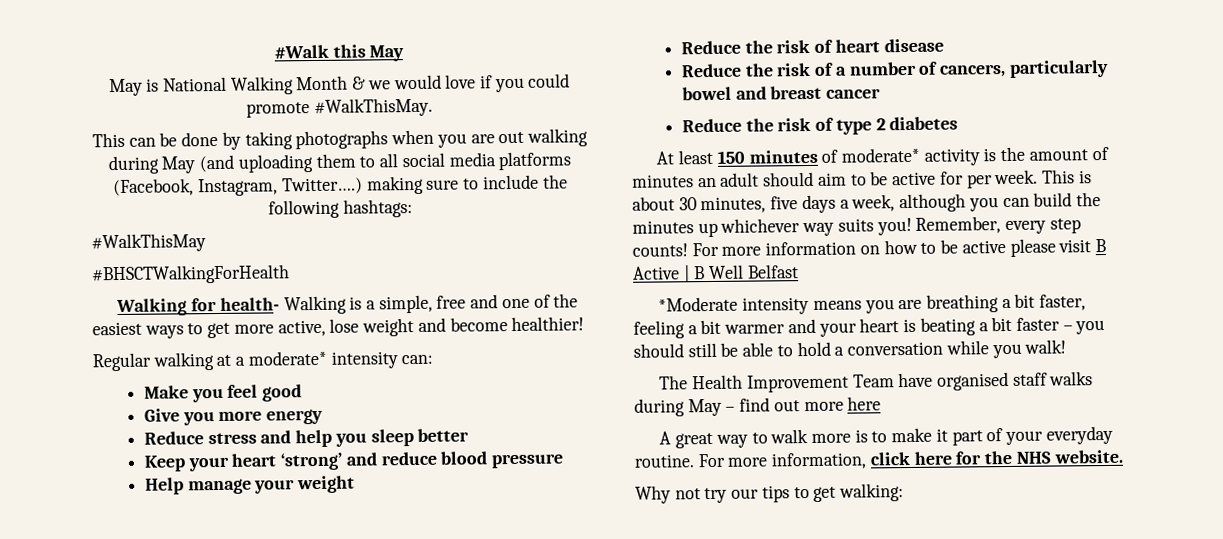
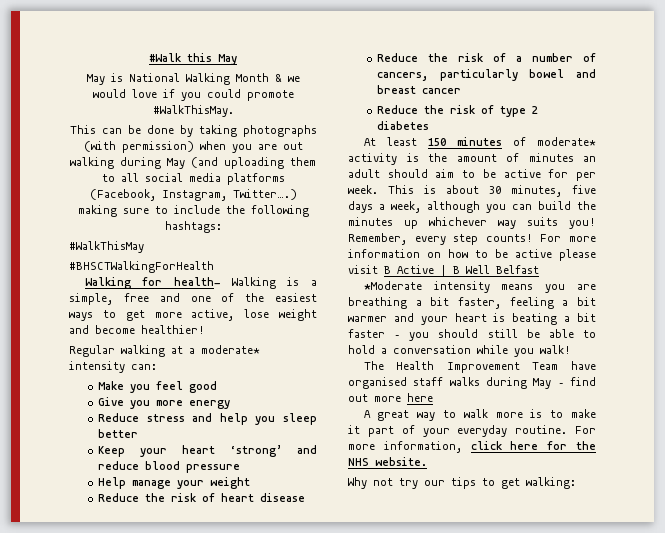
(389, 140) none -> [83,141,194,153] (with permission)

